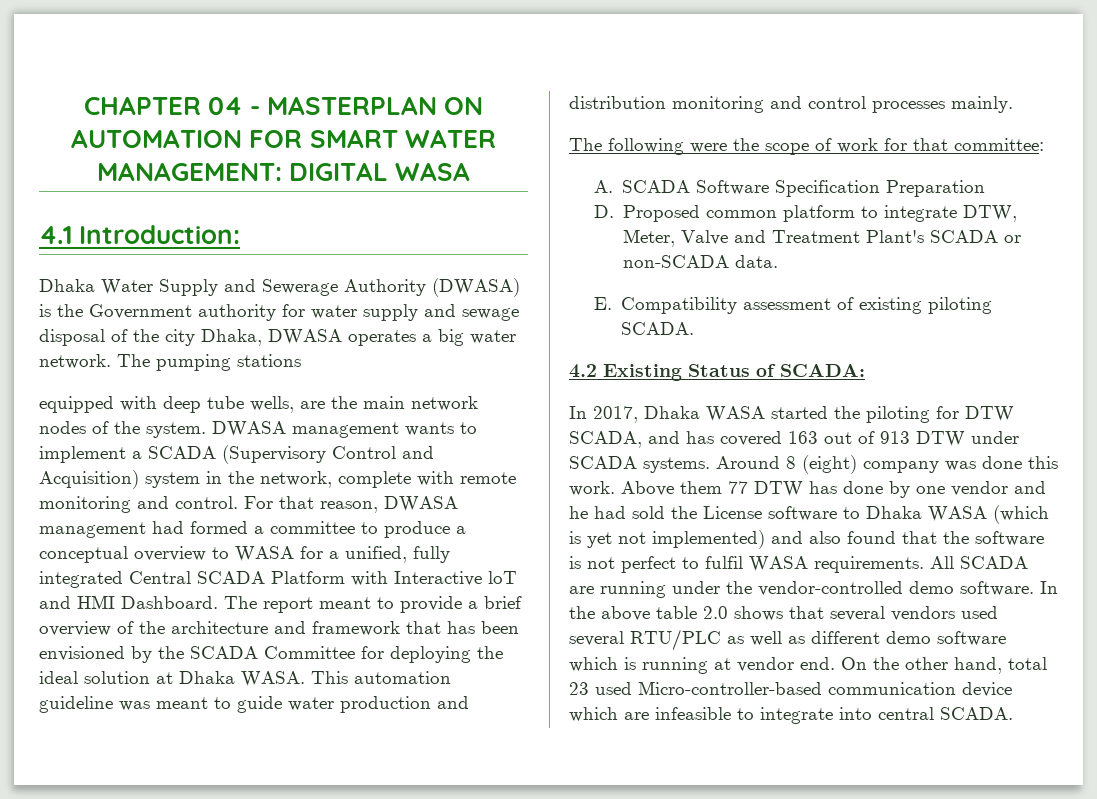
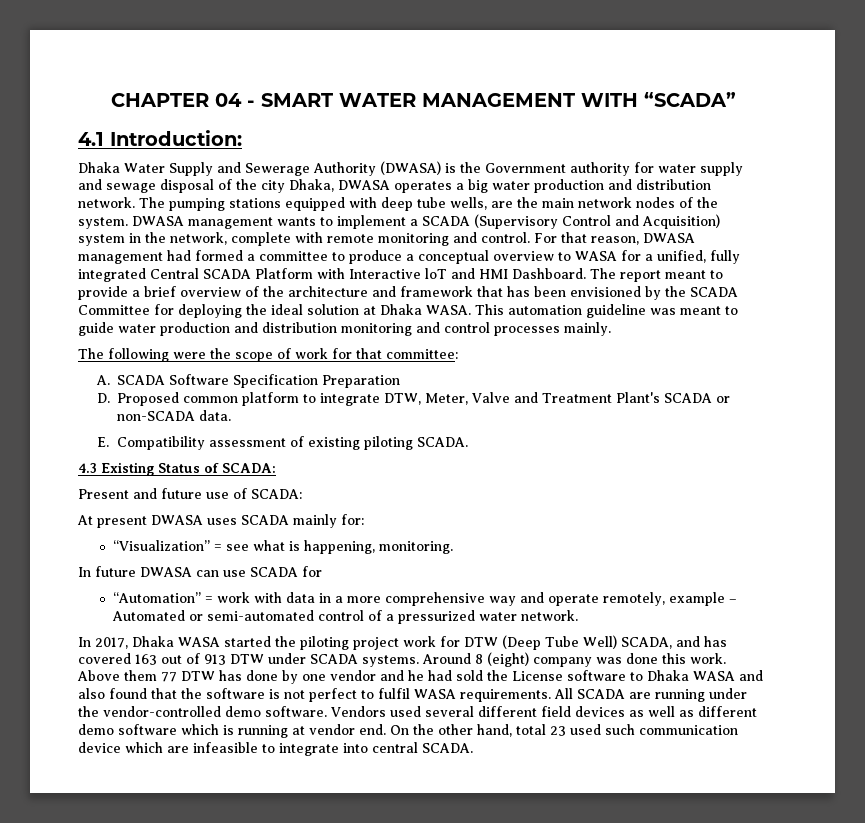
[266,96,483,115] [71,129,496,148] [96,162,471,181] MASTERPLAN ON AUTOMATION FOR SMART WATER MANAGEMENT: DIGITAL WASA -> [260,92,736,107] SMART WATER MANAGEMENT WITH “SCADA”
(516, 337) none -> [534,179,711,193] production and distribution
(301, 360) // -> (281, 203) none
[569,364,597,378] 4.2 -> [78,463,97,473] 4.3
(865, 370) none -> [78,488,302,499] [77,514,364,528] [112,540,453,554] [78,566,322,577] [112,592,737,606] [111,610,578,624] // Present and future use of SCADA: // At present DWASA uses SCADA mainly for: // “Visualization” = see what is happening, monitoring. // In future DWASA can use SCADA for // “Automation” = work with data in a more comprehensive way and operate remotely, example – Automated or semi-automated control of a pressurized water network.
[936,406,1014,422] for DTW -> [353,635,617,650] project work for DTW (Deep Tube Well)
[993,505,1049,524] [569,530,765,549] (which is yet not implemented) -> (735, 676) none
[1040,581,1058,594] [569,606,998,621] [569,629,721,651] In the above table 2.0 shows that several vendors used several RTU/PLC -> [331,706,625,717] Vendors used several different field devices
[638,681,822,695] Micro-controller-based -> [605,724,635,735] such

